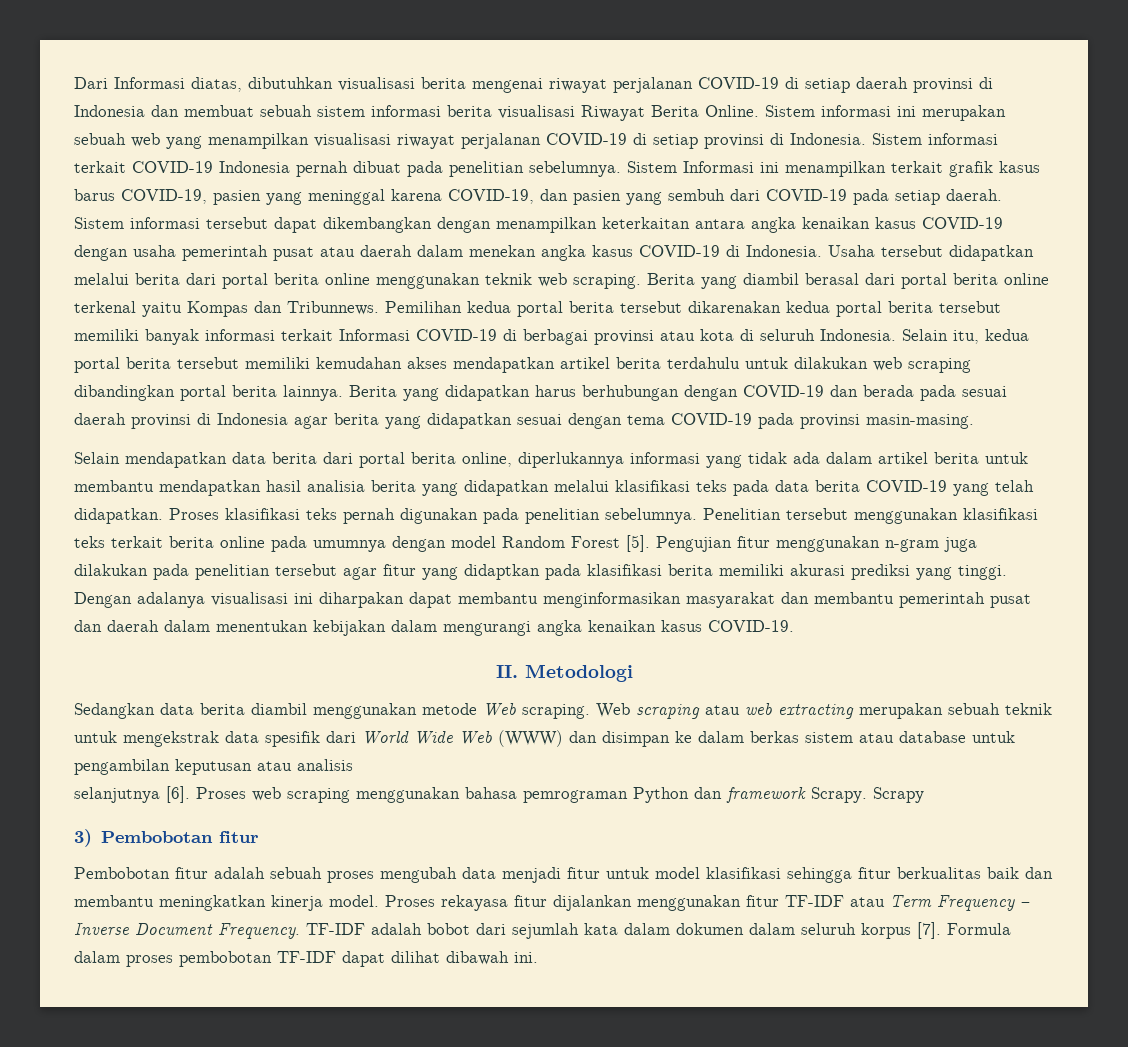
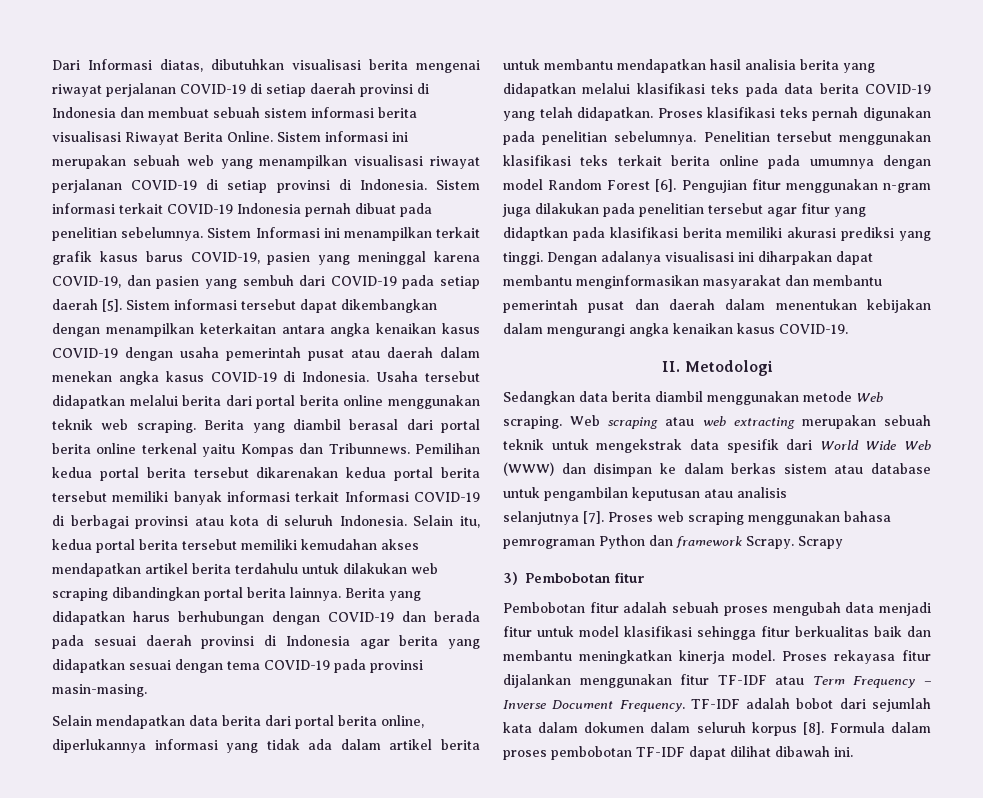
[946,189,1002,201] daerah. -> [52,299,122,312] daerah [5].
[626,535,650,552] [5]. -> [655,179,677,192] [6].
[166,786,190,803] [6]. -> [583,511,604,524] [7].
[917,922,941,939] [7]. -> [802,722,824,735] [8].

